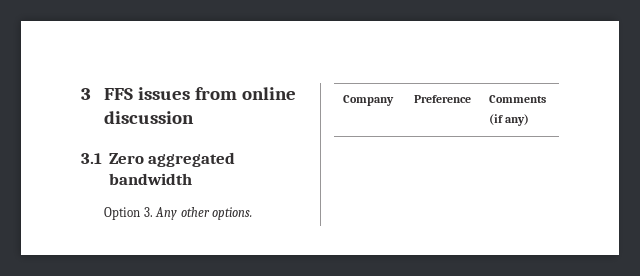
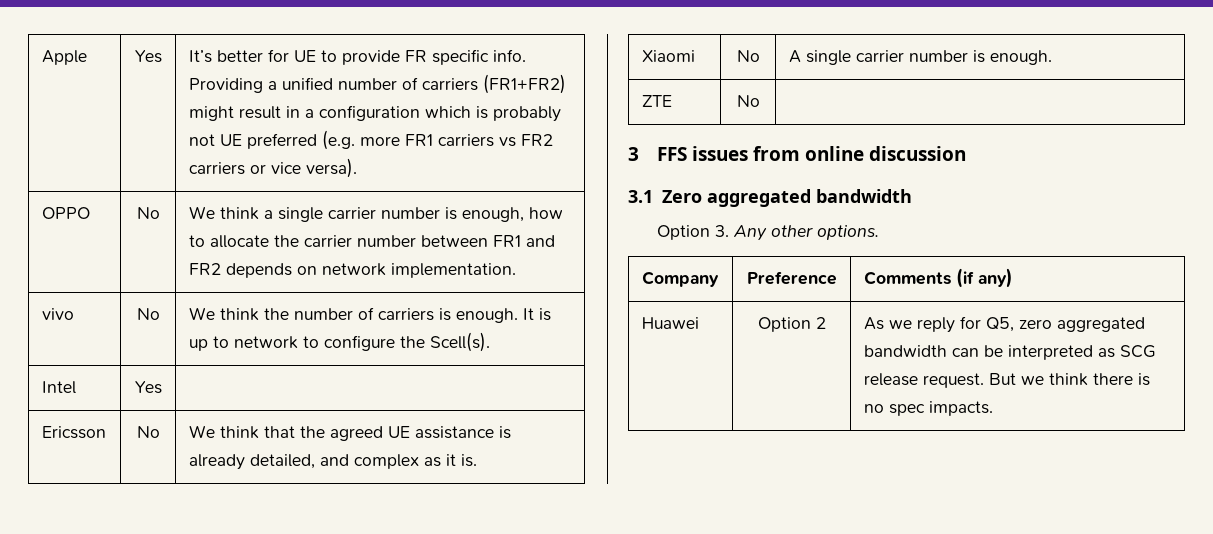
(81, 94) none -> [41,50,87,65] [134,50,162,63] [188,49,526,65] [188,74,566,94] [188,105,561,122] [188,130,553,150] [188,158,357,178] [41,207,90,219] [136,207,160,219] [188,206,563,222] [188,235,555,248] [188,263,516,278] [41,308,74,320] [136,308,160,320] [188,307,551,323] [188,332,490,352] [41,381,76,394] [134,381,162,394] [41,426,106,439] [136,426,160,438] [188,425,511,441] [188,454,477,470] [641,50,695,62] [736,50,760,62] [788,50,1052,65] [641,95,672,107] [736,95,760,107] Apple | Yes | It’s better for UE to provide FR specific info. Providing a unified number of carriers (FR1+FR2) might result in a configuration which is probably not UE preferred (e.g. more FR1 carriers vs FR2 carriers or vice versa). // OPPO | No | We think a single carrier number is enough, how to allocate the carrier number between FR1 and FR2 depends on network implementation. // vivo | No | We think the number of carriers is enough. It is up to network to configure the Scell(s). // Intel | Yes | // Ericsson | No | We think that the agreed UE assistance is already detailed, and complex as it is. // Xiaomi | No | A single carrier number is enough. // ZTE | No | //
(530, 120) none -> [641,317,699,329] [757,317,826,332] [863,316,1145,333] [863,345,1156,360] [863,373,1150,388] [863,401,993,416] // Huawei | Option 2 | As we reply for Q5, zero aggregated bandwidth can be interpreted as SCG release request. But we think there is no spec impacts.

